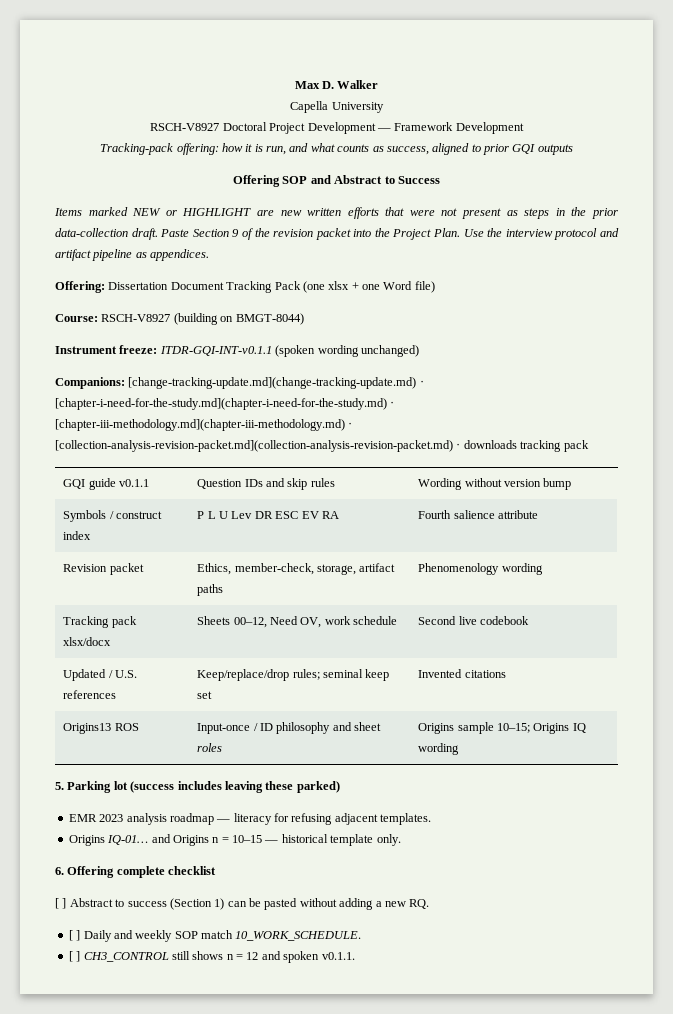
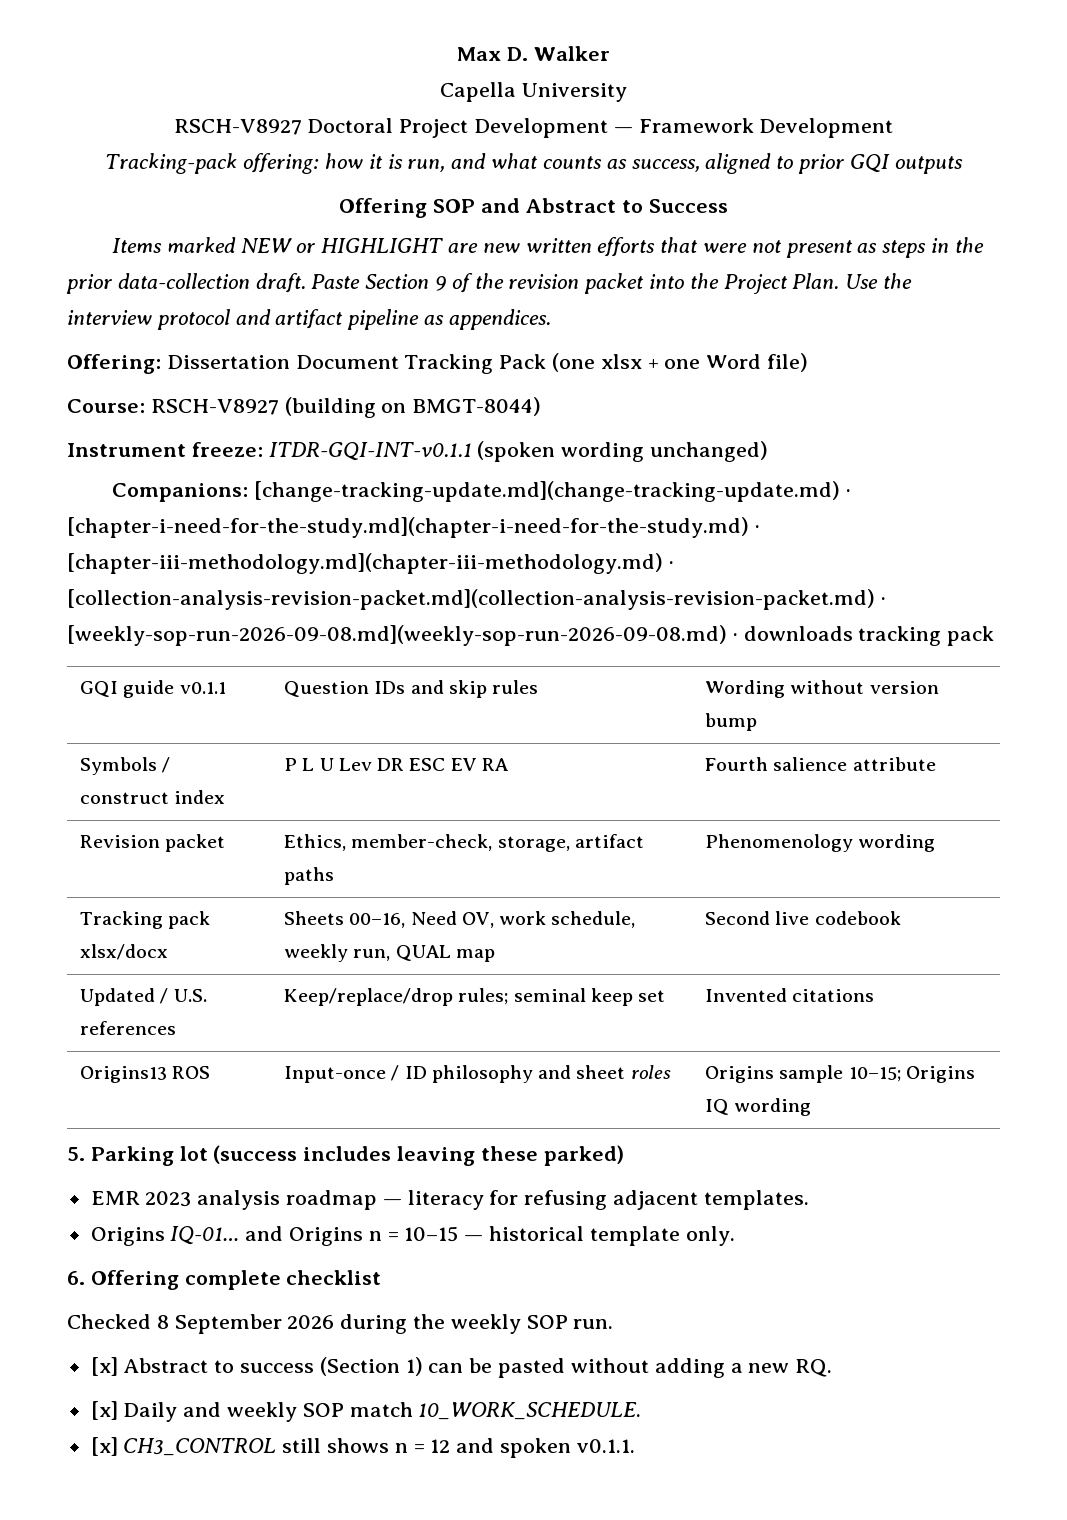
(461, 446) none -> [67,625,738,646] [weekly-sop-run-2026-09-08.md](weekly-sop-run-2026-09-08.md) ·
[233,617,267,628] 00–12, -> [349,913,406,928] 00–16,
[353,616,398,625] schedule -> [551,911,636,928] [284,944,495,962] schedule, weekly run, QUAL map
[55,898,67,909] [ ] -> [67,1314,614,1334] [90,1357,118,1376] Checked 8 September 2026 during the weekly SOP run. // [x]
[68,930,81,941] [ ] -> [90,1401,118,1420] [x]
[68,951,81,962] [ ] -> [90,1437,118,1456] [x]

